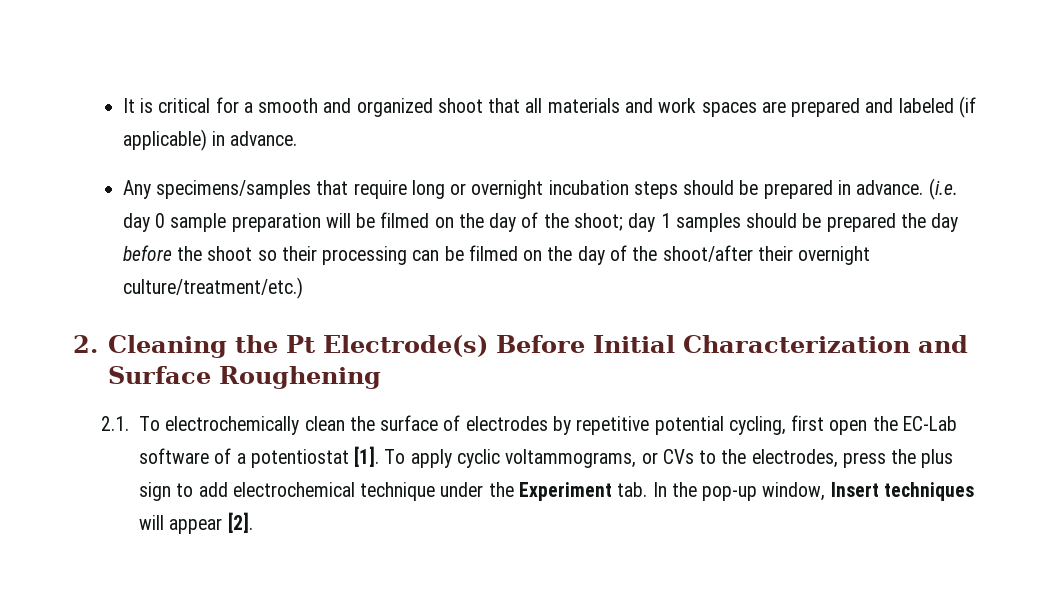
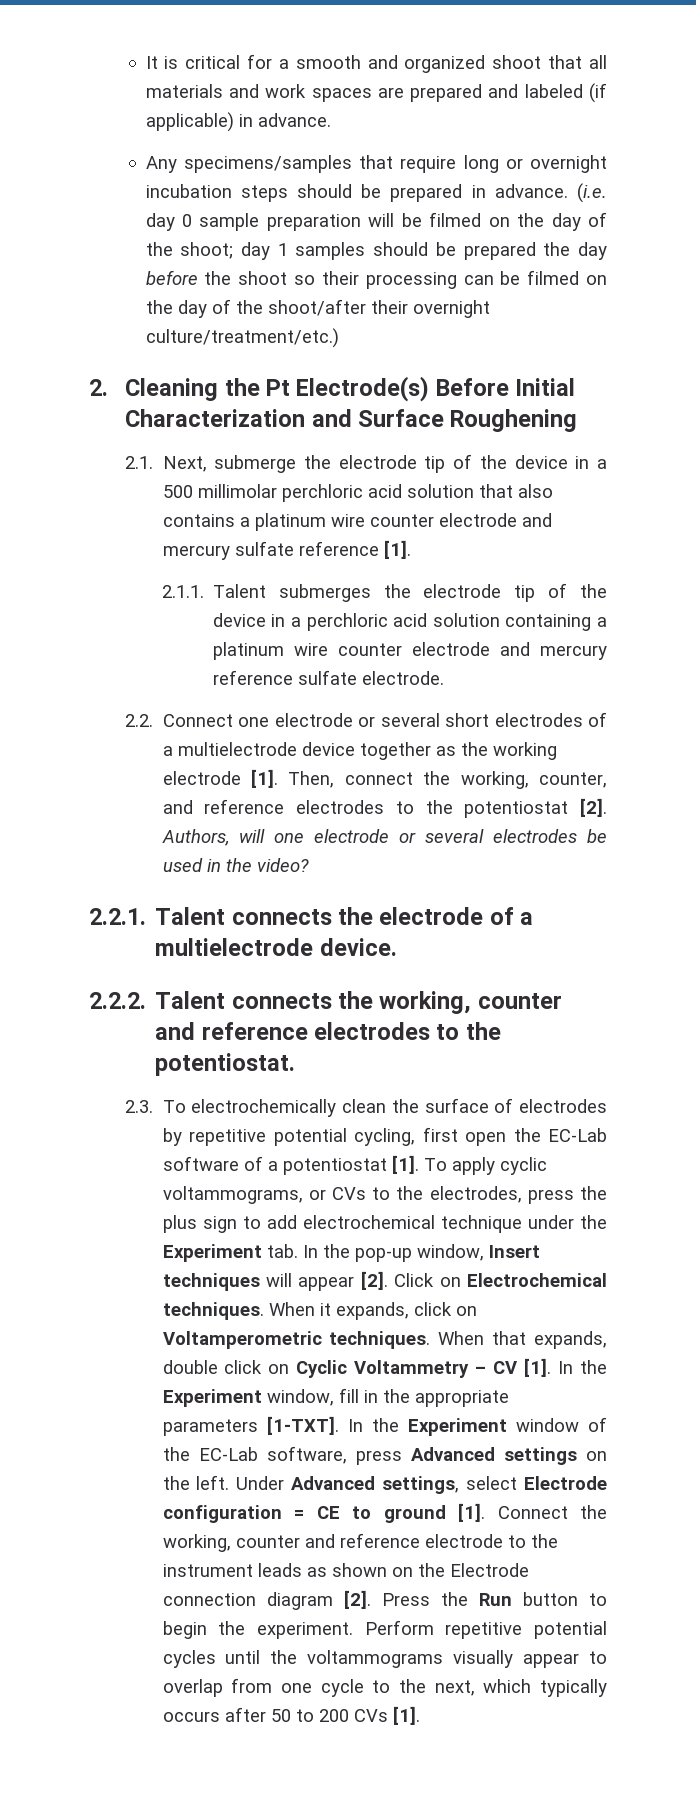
(130, 423) none -> [162,454,607,473] [162,484,553,502] [162,513,552,531] [162,540,411,560] [161,583,607,602] [212,613,607,631] [212,642,607,660] [212,670,444,685] [125,712,608,727] [162,742,557,760] [162,769,607,789] [162,798,607,818] [161,829,607,846] [162,858,309,872] [89,907,533,925] [155,938,397,956] [89,991,562,1014] [155,1022,501,1040] [155,1053,296,1076] [125,1100,154,1113] Next, submerge the electrode tip of the device in a 500 millimolar perchloric acid solution that also contains a platinum wire counter electrode and mercury sulfate reference [1]. // 2.1.1. Talent submerges the electrode tip of the device in a perchloric acid solution containing a platinum wire counter electrode and mercury reference sulfate electrode. // 2.2. Connect one electrode or several short electrodes of a multielectrode device together as the working electrode [1]. Then, connect the working, counter, and reference electrodes to the potentiostat [2]. Authors, will one electrode or several electrodes be used in the video? // 2.2.1. Talent connects the electrode of a multielectrode device. // 2.2.2. Talent connects the working, counter and reference electrodes to the potentiostat. // 2.3.
(253, 522) none -> [394,1273,608,1287] [162,1302,477,1320] [162,1331,607,1349] [162,1358,607,1378] [162,1388,509,1407] [162,1416,607,1436] [162,1446,607,1465] [162,1475,607,1494] [162,1503,607,1523] [162,1533,558,1552] [162,1563,529,1577] [162,1590,607,1610] [162,1620,607,1639] [162,1650,607,1668] [162,1678,607,1697] [162,1706,420,1725] Click on Electrochemical techniques. When it expands, click on Voltamperometric techniques. When that expands, double click on Cyclic Voltammetry – CV [1]. In the Experiment window, fill in the appropriate parameters [1-TXT]. In the Experiment window of the EC-Lab software, press Advanced settings on the left. Under Advanced settings, select Electrode configuration = CE to ground [1]. Connect the working, counter and reference electrode to the instrument leads as shown on the Electrode connection diagram [2]. Press the Run button to begin the experiment. Perform repetitive potential cycles until the voltammograms visually appear to overlap from one cycle to the next, which typically occurs after 50 to 200 CVs [1].

